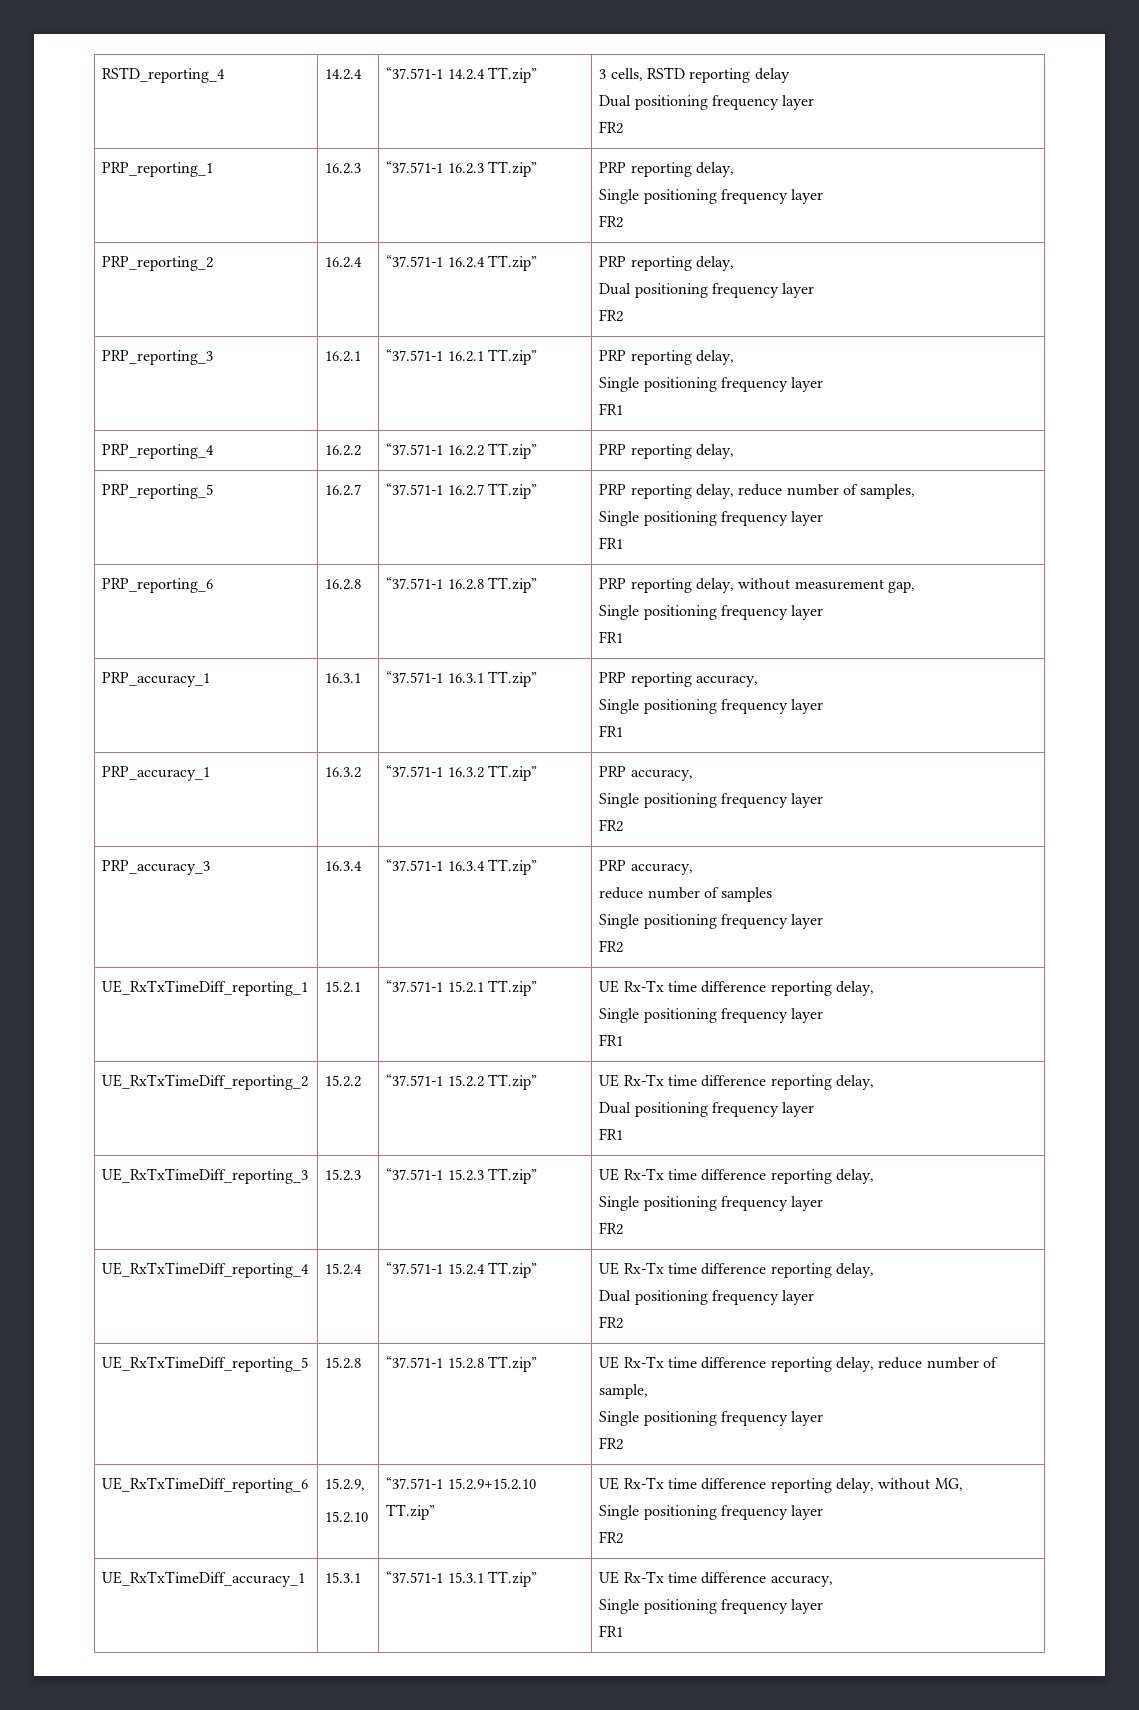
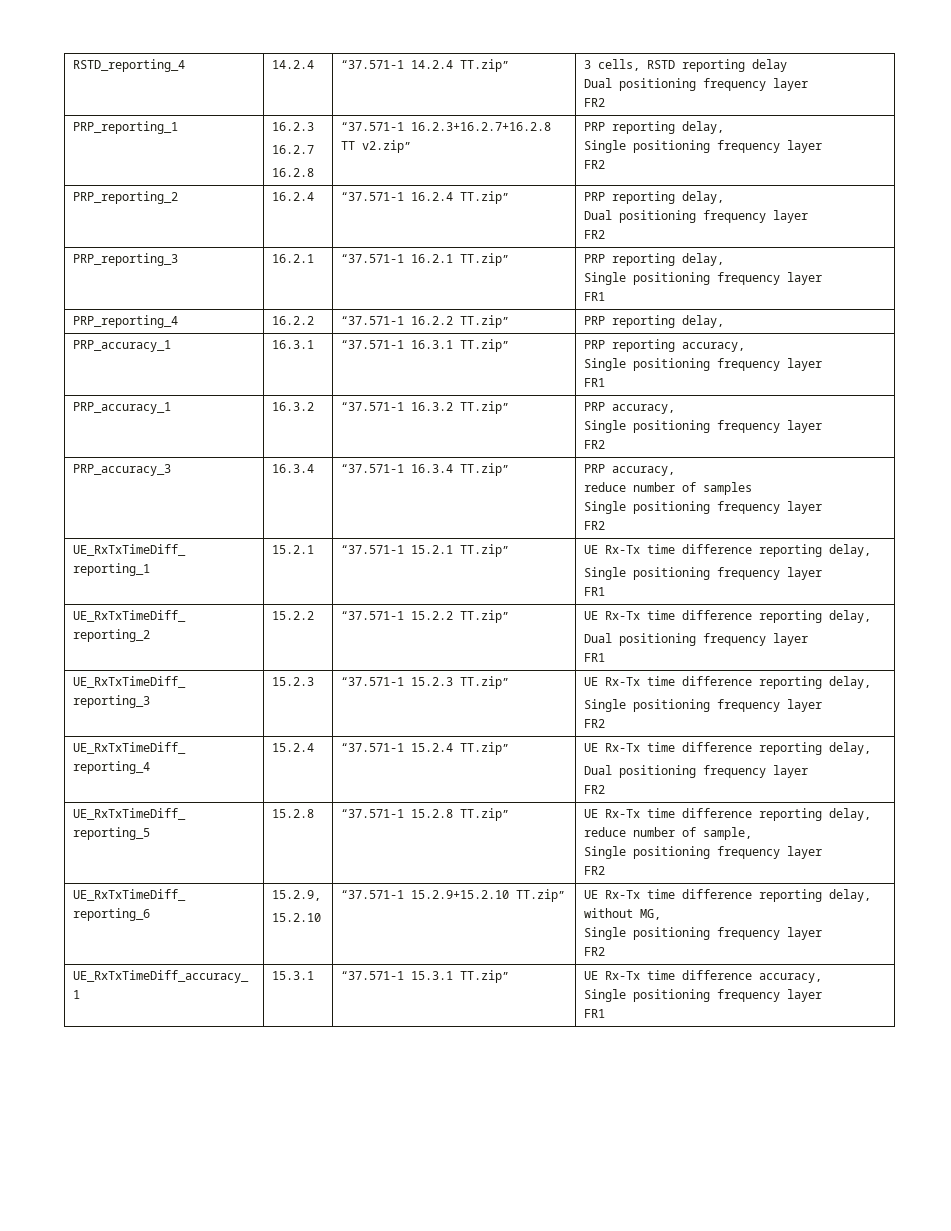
[386,161,537,177] | “37.571-1 16.2.3 TT.zip” -> [272,145,315,154] [272,168,315,177] [341,122,552,131] [341,140,412,153] // 16.2.7 // 16.2.8 | “37.571-1 16.2.3+16.2.7+16.2.8 TT v2.zip”
[102,484,214,499] [325,484,362,496] [386,483,537,499] [599,484,916,499] [599,511,824,526] [599,537,624,549] [102,578,214,593] [325,579,362,590] [386,577,537,593] [599,578,915,593] [599,605,824,620] [599,631,624,643] // PRP_reporting_5 | 16.2.7 | “37.571-1 16.2.7 TT.zip” | PRP reporting delay, reduce number of samples, // Single positioning frequency layer // FR1 // PRP_reporting_6 | 16.2.8 | “37.571-1 16.2.8 TT.zip” | PRP reporting delay, without measurement gap, // Single positioning frequency layer // FR1 -> (725, 321) none

